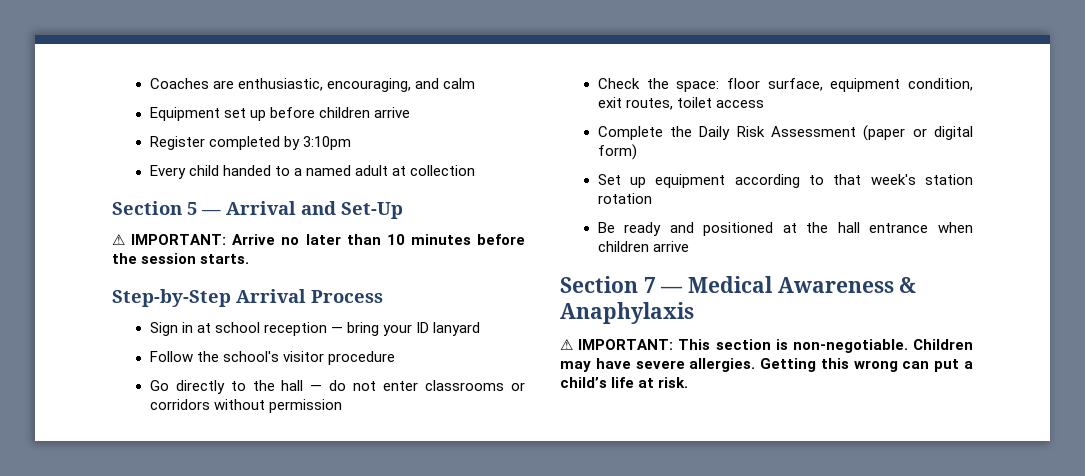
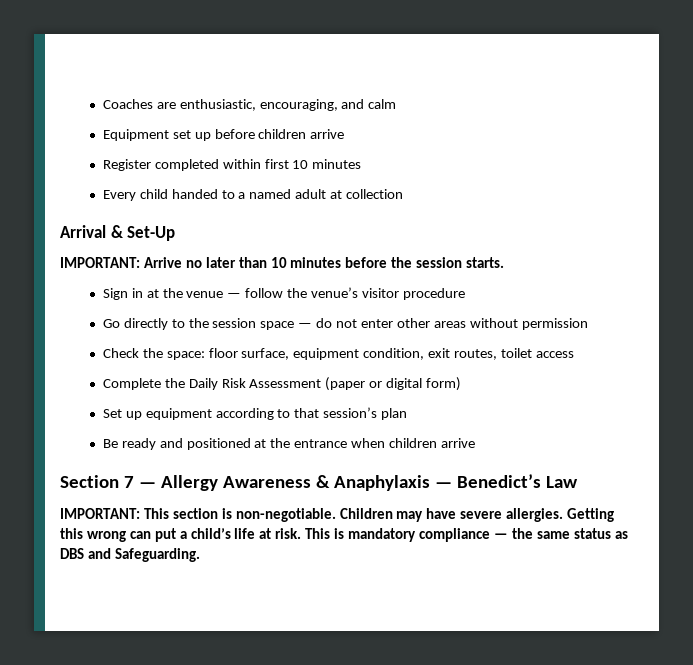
[283,136,351,150] by 3:10pm -> [222,159,362,169] within first 10 minutes
[112,201,336,215] Section 5 — Arrival and -> [60,225,124,238] Arrival &
[112,234,125,245] ⚠ -> (176, 233) none
[112,289,383,307] // Step-by-Step Arrival Process -> (505, 262) none
[214,322,481,336] [149,351,279,362] school reception — bring your ID lanyard // Follow the school's -> [162,287,359,298] the venue — follow the venue’s
[281,380,304,391] hall -> [212,318,295,330] session space
[425,380,525,391] [149,399,210,410] classrooms or corridors -> [396,318,466,328] other areas
[870,174,974,185] [597,193,652,204] week's station rotation -> [323,407,408,420] session’s plan
[837,222,860,233] hall -> (291, 443) none
[688,276,774,293] Medical -> [160,475,218,491] Allergy
[560,339,573,350] // ⚠ -> [434,474,578,488] — Benedict’s Law //
(689, 382) none -> [305,528,628,542] [60,548,200,562] This is mandatory compliance — the same status as DBS and Safeguarding.

